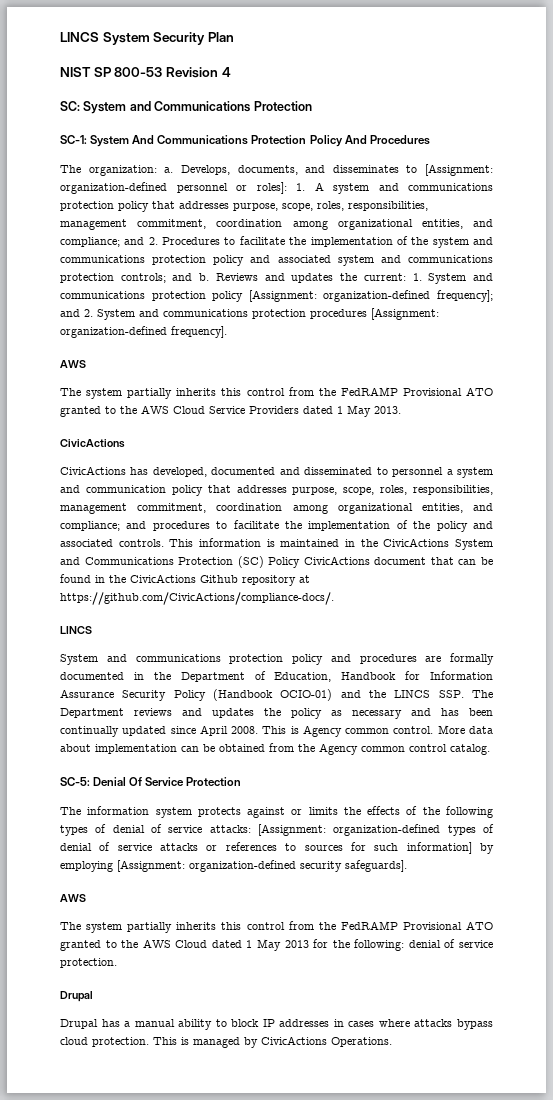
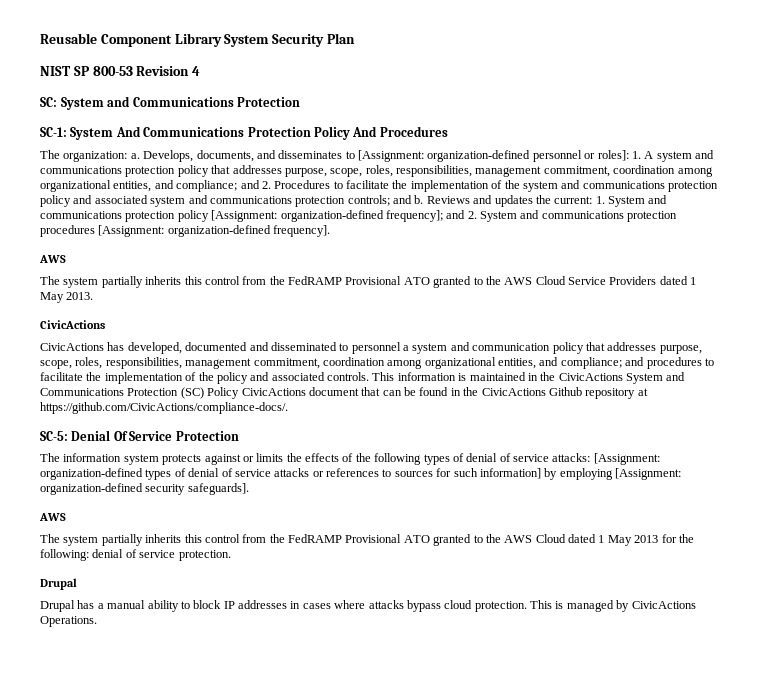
[60,32,99,42] LINCS -> [40,33,222,47] Reusable Component Library
[60,626,92,634] [60,653,494,665] [60,671,493,682] [60,689,493,701] [60,708,493,719] [60,725,493,737] [60,743,490,755] // LINCS // System and communications protection policy and procedures are formally documented in the Department of Education, Handbook for Information Assurance Security Policy (Handbook OCIO-01) and the LINCS SSP. The Department reviews and updates the policy as necessary and has been continually updated since April 2008. This is Agency common control. More data about implementation can be obtained from the Agency common control catalog. -> (288, 408) none

